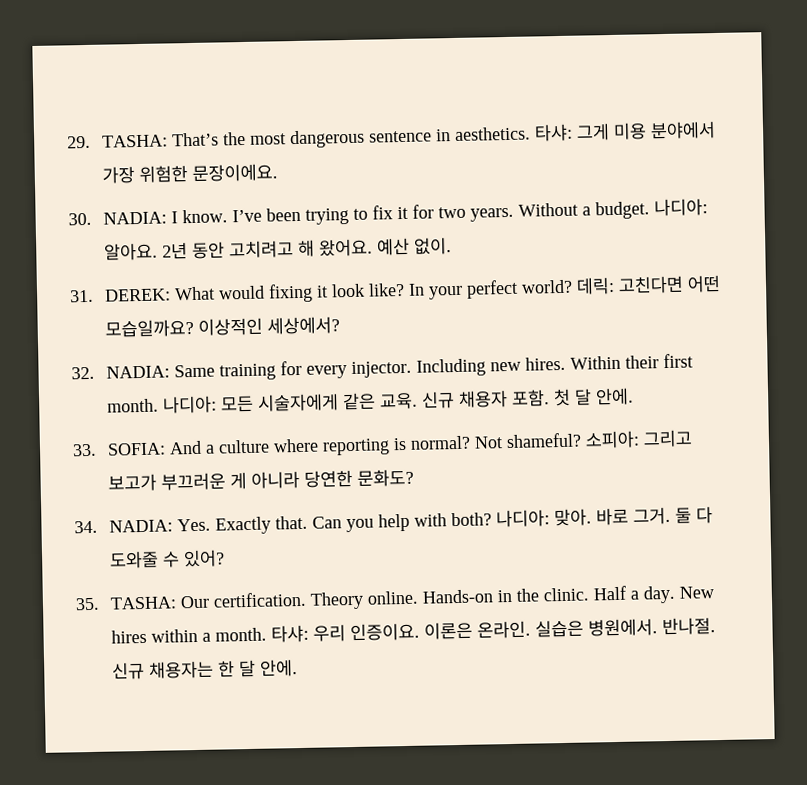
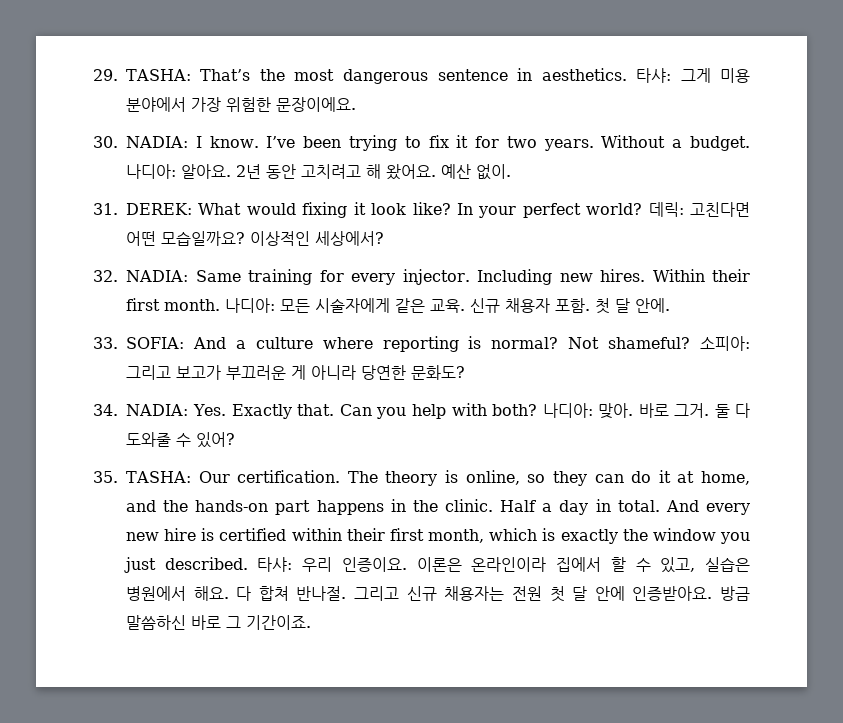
[309,589,494,610] Theory online. Hands-on -> [347,470,751,486] [126,500,384,515] The theory is online, so they can do it at home, and the hands-on part happens
[642,585,714,604] [110,617,716,644] [111,659,298,680] day. New hires within a month. 타샤: 우리 인증이요. 이론은 온라인. 실습은 병원에서. 반나절. 신규 채용자는 한 달 안에. -> [559,499,750,515] [126,528,750,544] [124,557,751,573] [126,586,751,602] [126,615,311,630] day in total. And every new hire is certified within their first month, which is exactly the window you just described. 타샤: 우리 인증이요. 이론은 온라인이라 집에서 할 수 있고, 실습은 병원에서 해요. 다 합쳐 반나절. 그리고 신규 채용자는 전원 첫 달 안에 인증받아요. 방금 말씀하신 바로 그 기간이죠.

